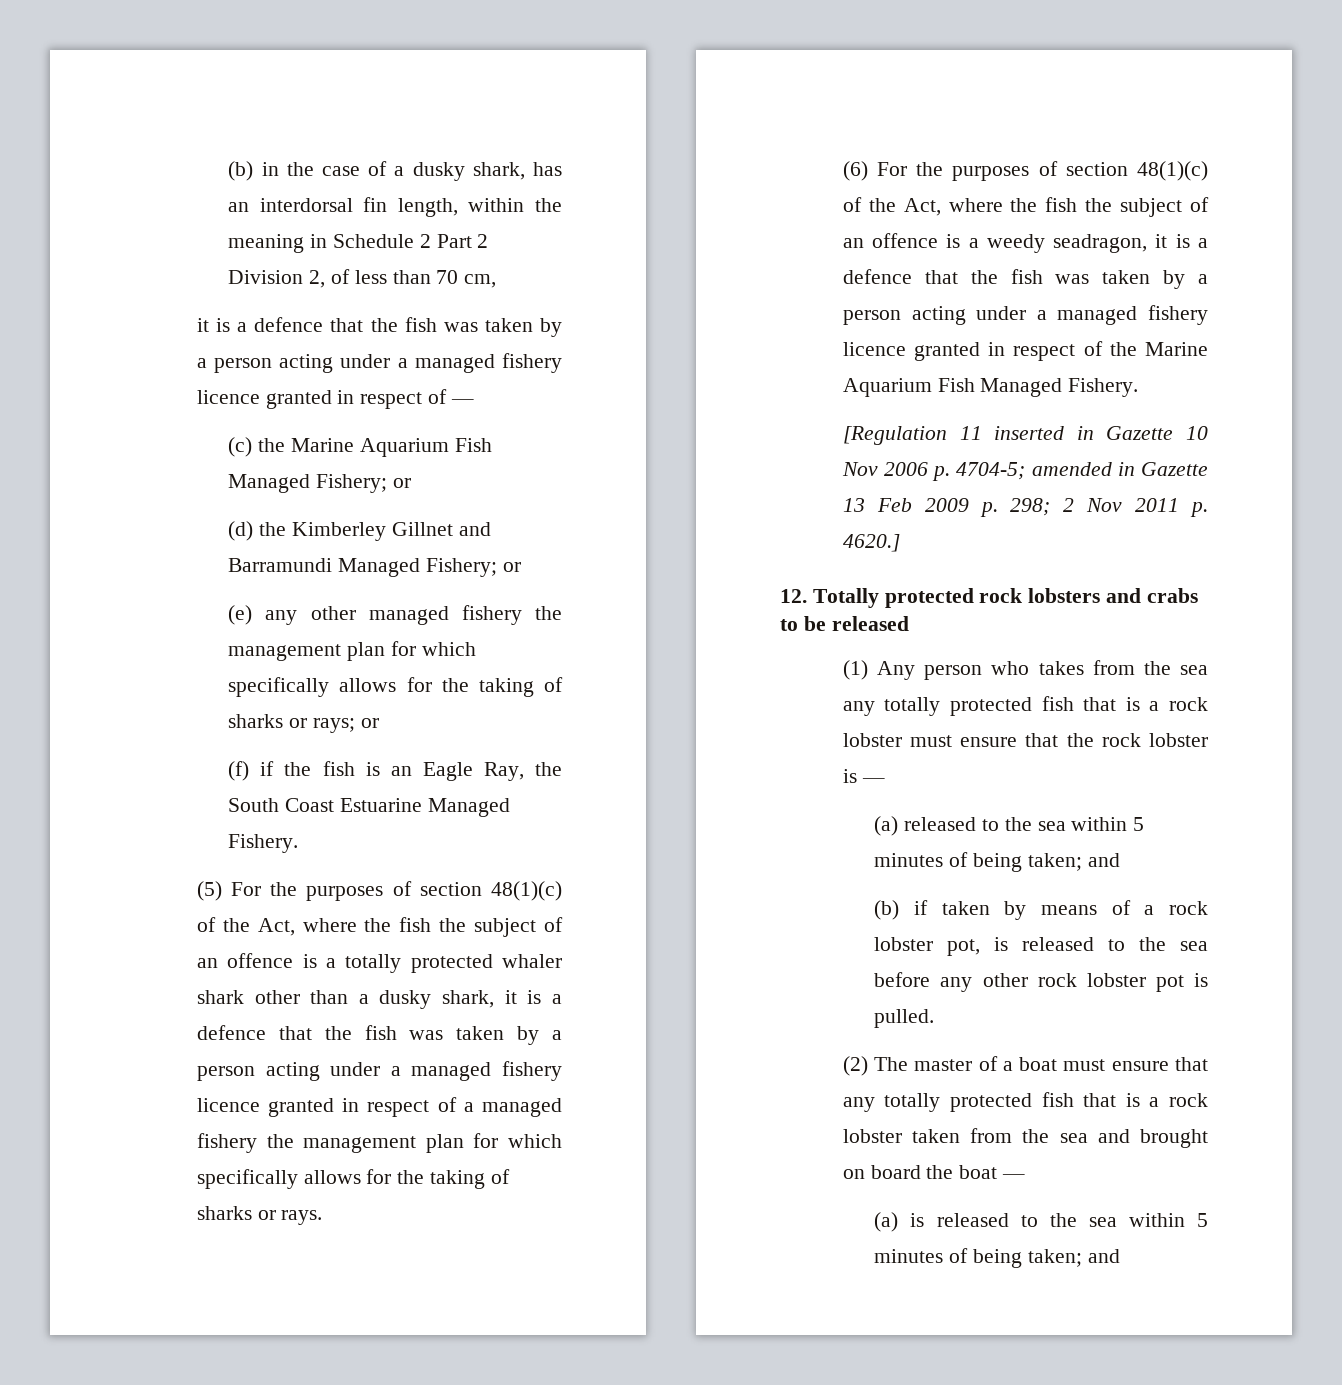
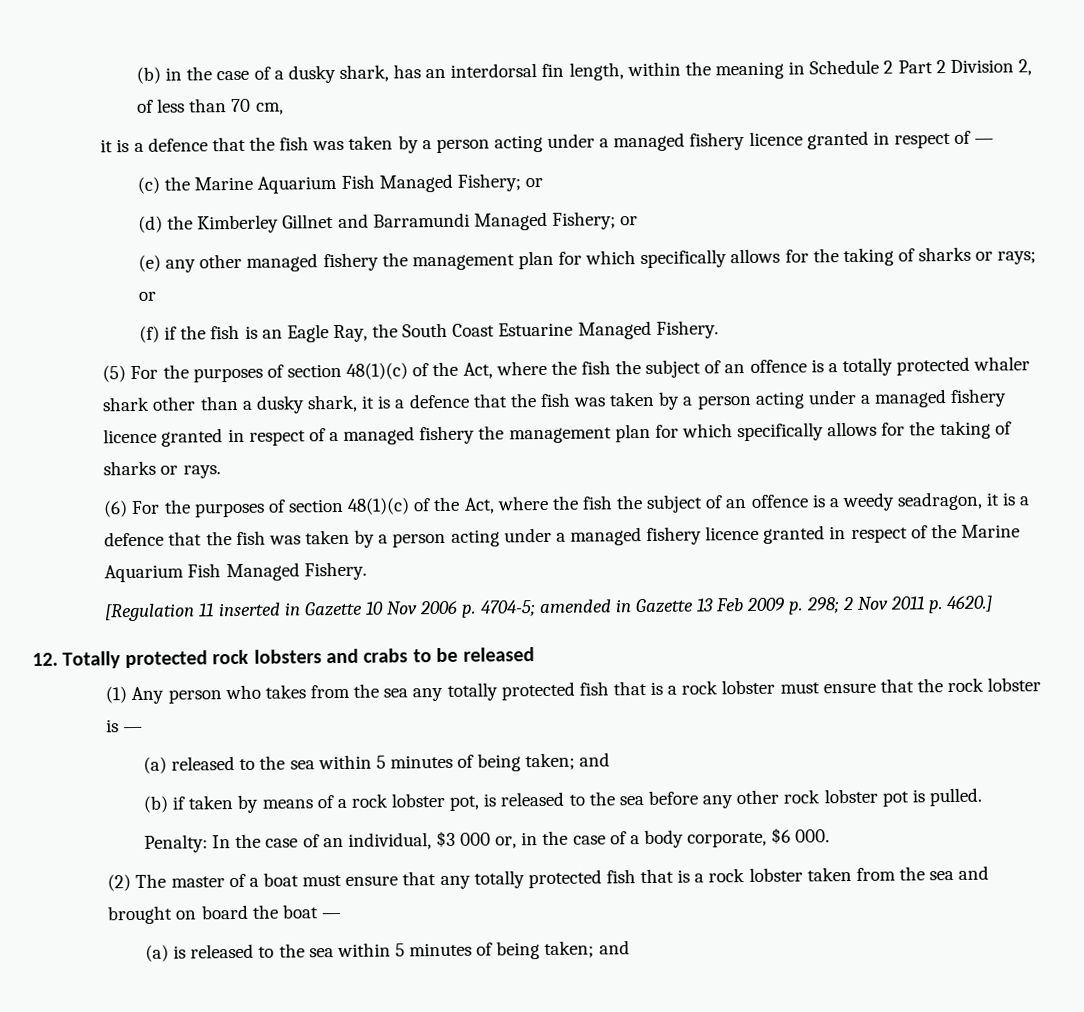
(935, 1018) none -> [144,827,831,853] // Penalty: In the case of an individual, $3 000 or, in the case of a body corporate, $6 000.

